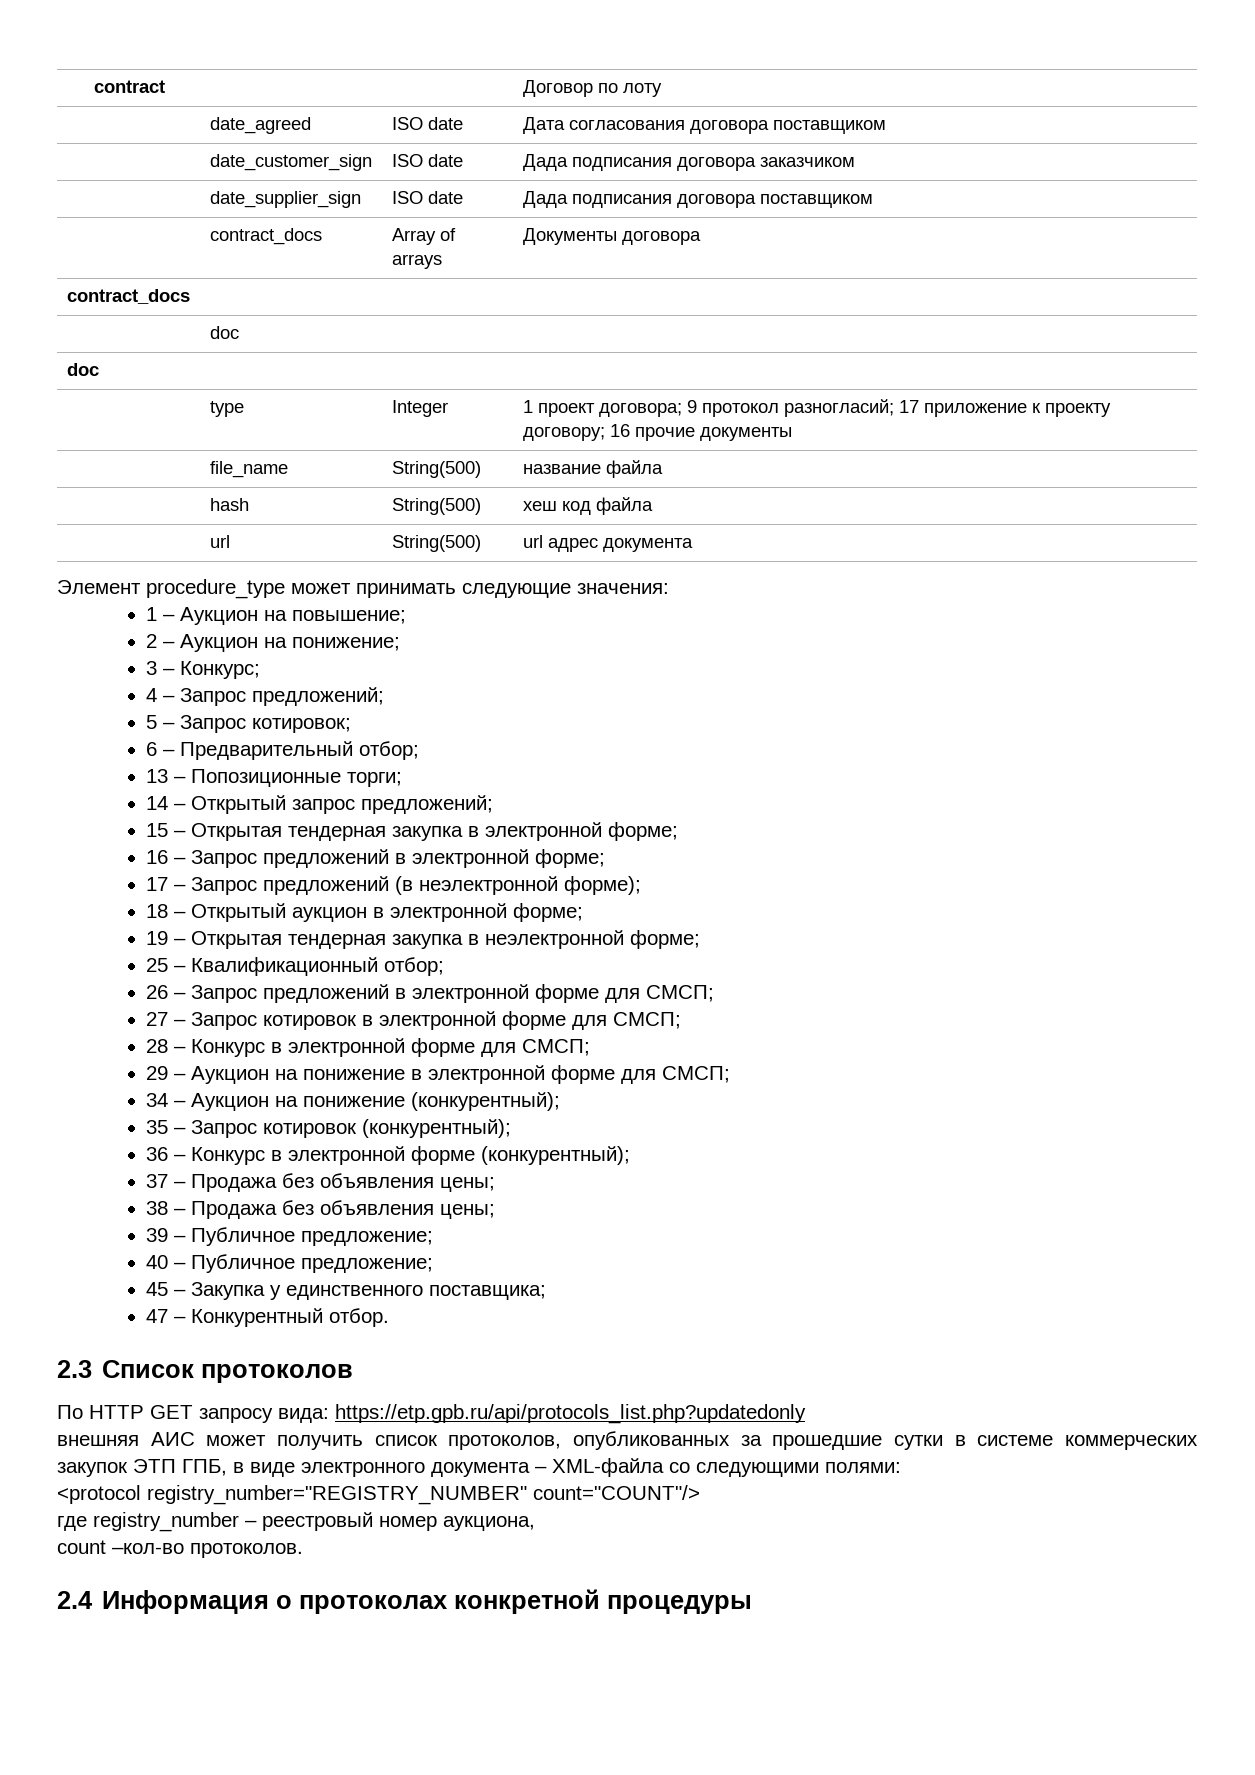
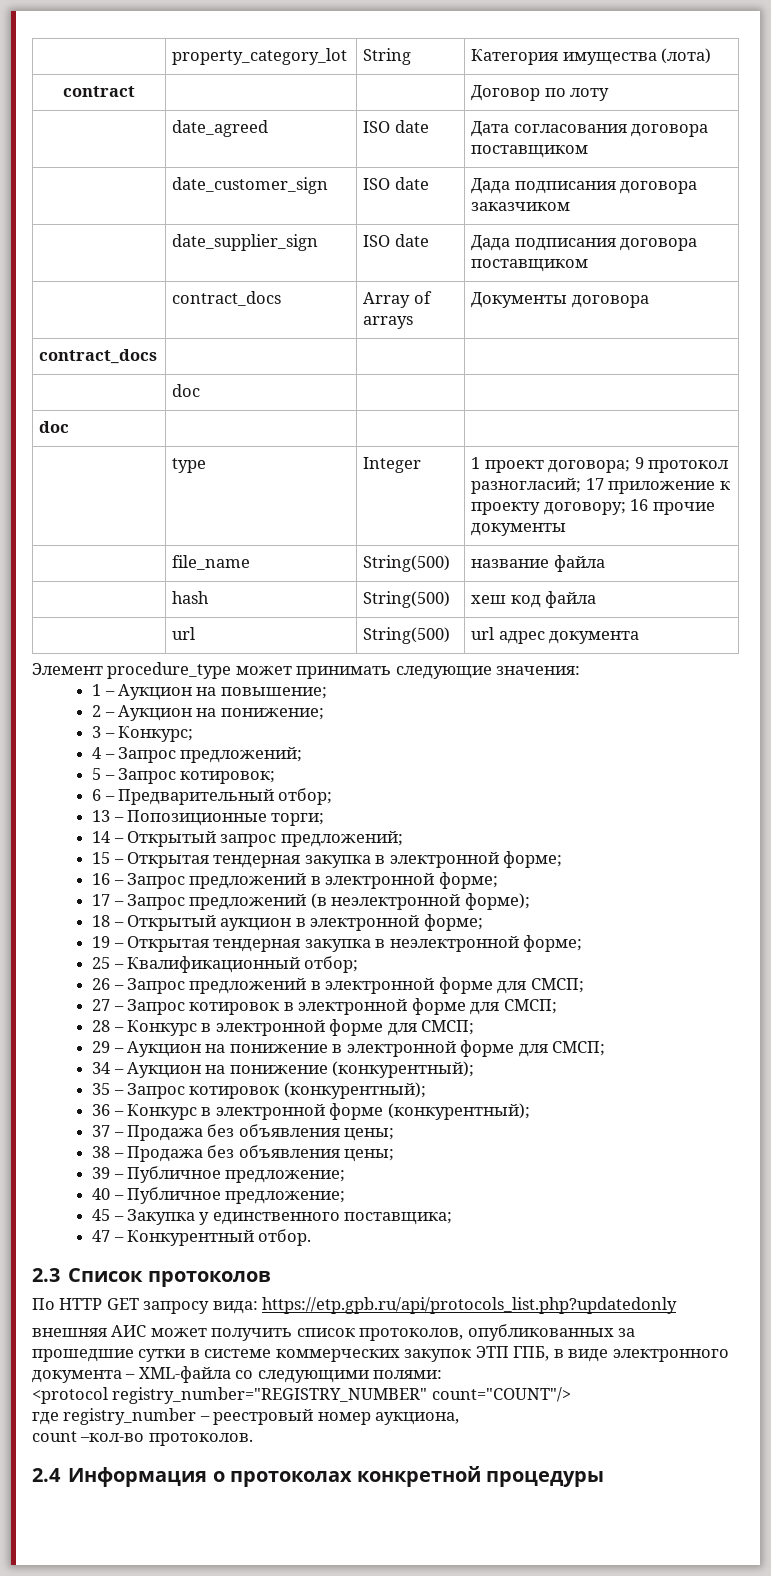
(93, 86) none -> [172,48,348,65] [363,48,412,65] [471,48,712,65] | property_category_lot | String | Категория имущества (лота) //

